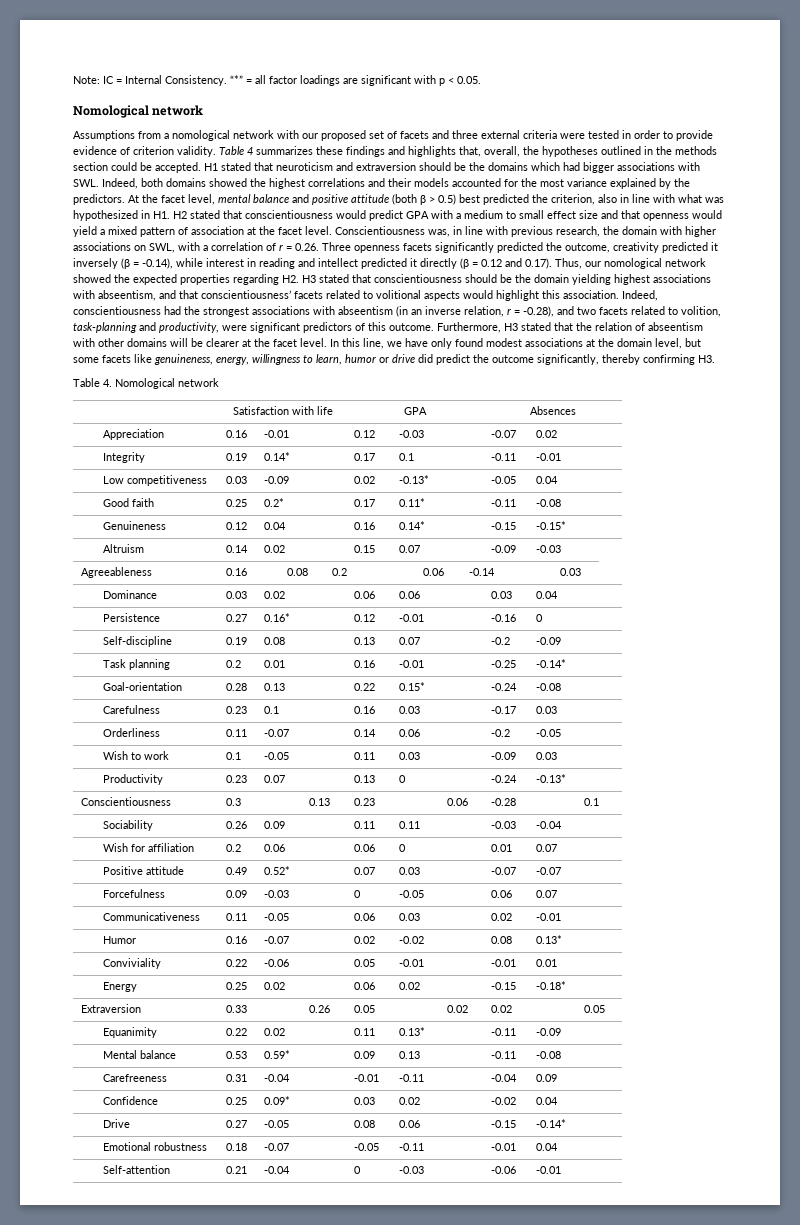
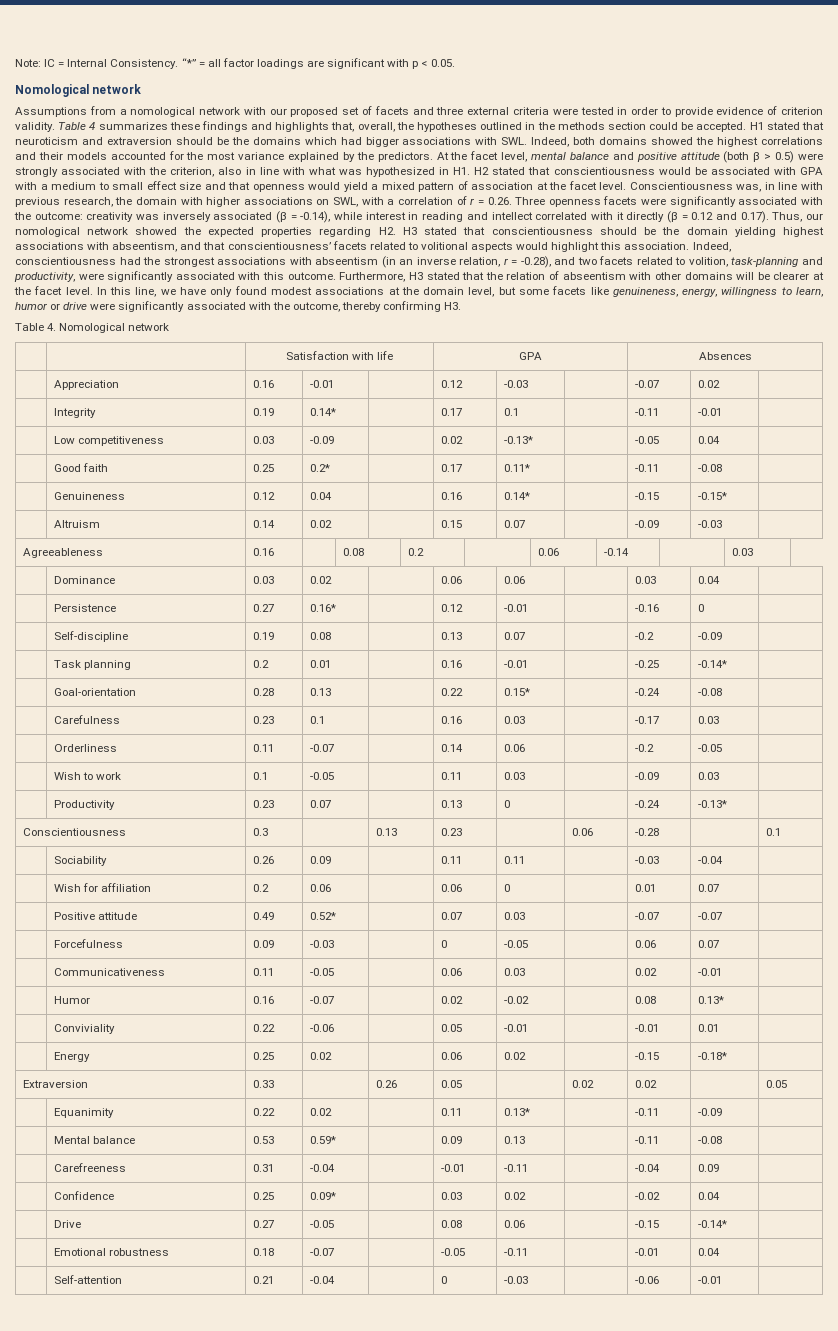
[459,194,529,205] best predicted -> [797,153,823,160] [15,167,147,177] were strongly associated with
[369,210,403,221] predict -> [694,167,796,175] be associated with
[435,242,718,253] [73,258,118,269] significantly predicted the outcome, creativity predicted it inversely -> [641,196,823,207] [14,212,273,222] were significantly associated with the outcome: creativity was inversely associated
[361,258,407,269] predicted -> [535,212,613,220] correlated with
[250,322,365,333] significant predictors of -> [107,271,261,282] significantly associated with
[418,354,599,365] did predict the outcome significantly, -> [90,301,340,312] were significantly associated with the outcome,

